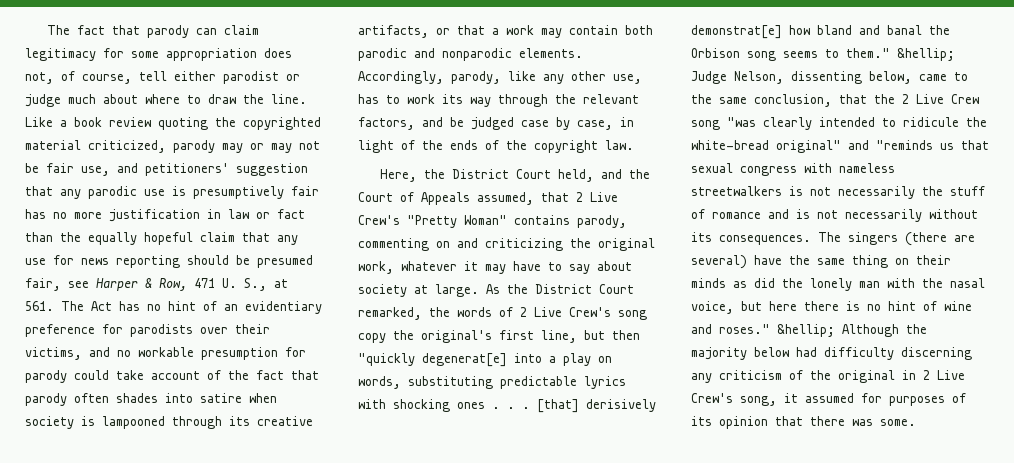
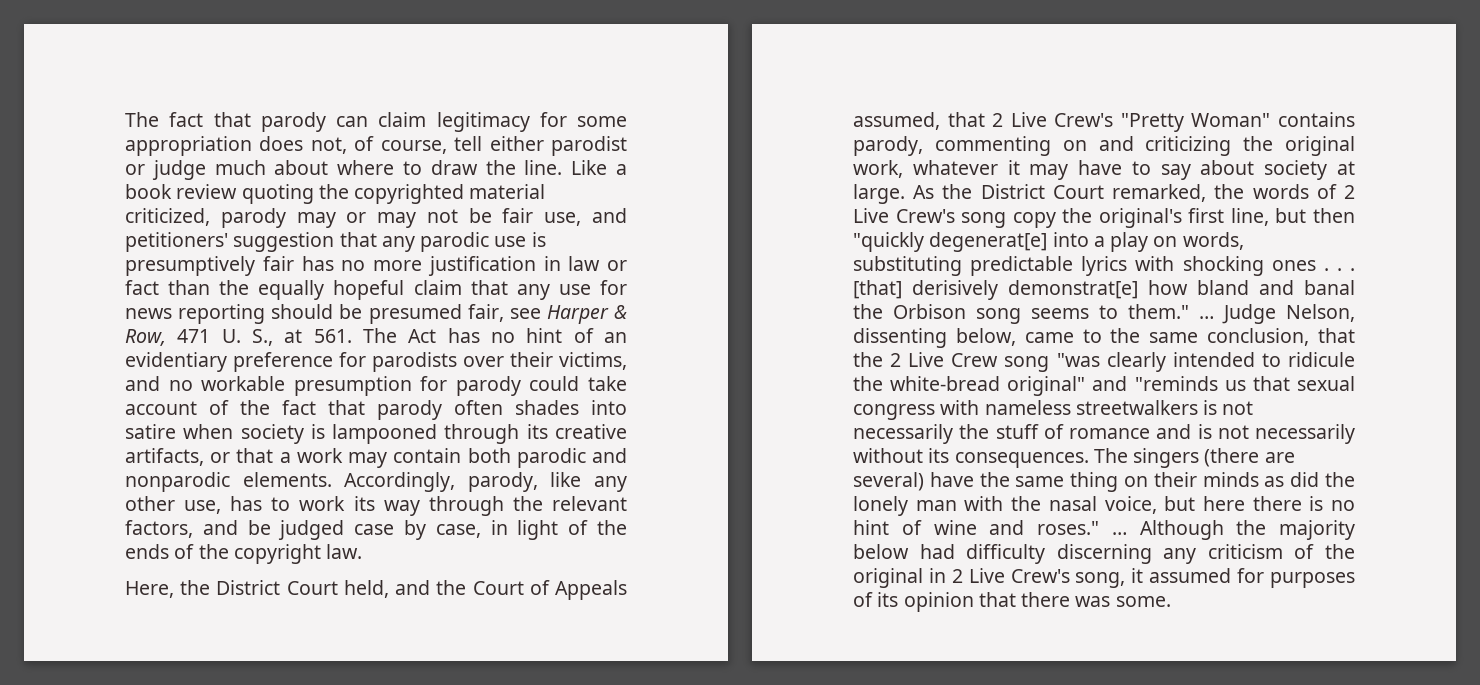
[897,48,955,61] &hellip; -> [1199,316,1214,319] …
[777,324,835,337] &hellip; -> [1111,532,1127,535] …

